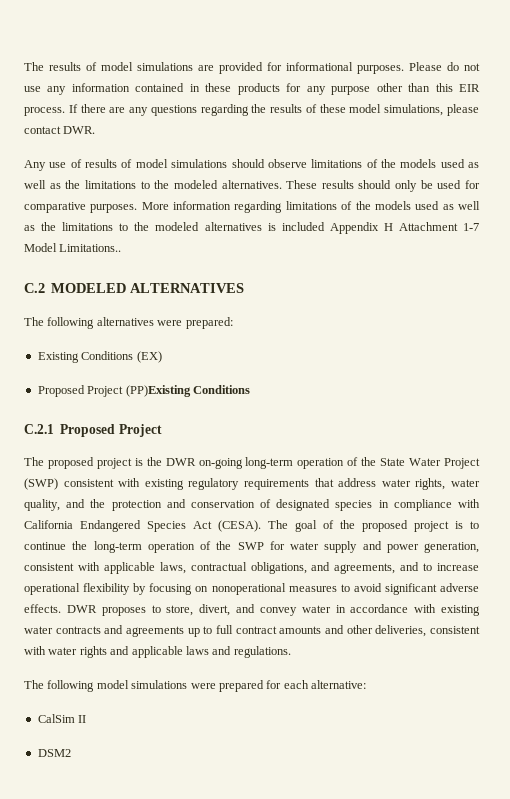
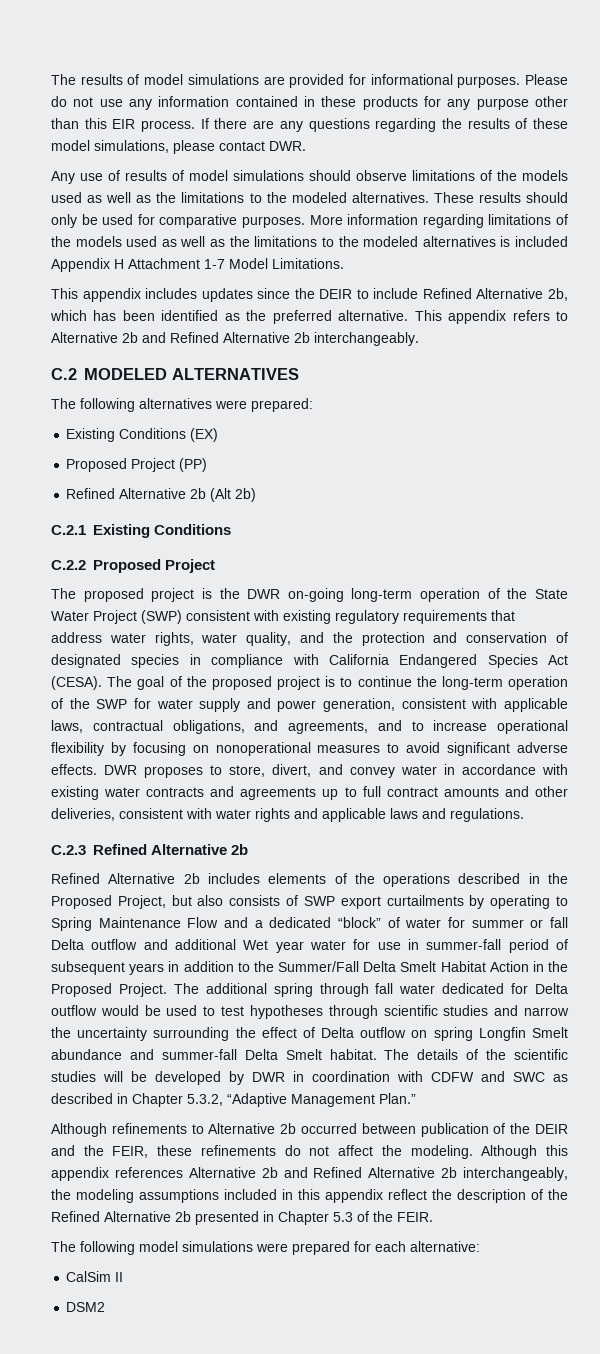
[59,244,122,252] Limitations.. -> [272,258,344,269] [51,288,568,302] [50,310,568,324] [51,332,419,346] Limitations. // This appendix includes updates since the DEIR to include Refined Alternative 2b, which has been identified as the preferred alternative. This appendix refers to Alternative 2b and Refined Alternative 2b interchangeably.
[125,385,191,397] (PP)Existing -> [179,458,208,472] [66,488,257,502] [51,524,150,538] (PP) // Refined Alternative 2b (Alt 2b) // C.2.1 Existing
[24,424,54,434] C.2.1 -> [51,560,86,570] C.2.2
(291, 652) none -> [51,844,249,855] [51,873,569,887] [51,895,568,909] [51,917,568,931] [51,939,568,953] [51,961,569,975] [51,983,568,997] [51,1005,569,1019] [51,1027,568,1041] [51,1049,568,1060] [51,1071,568,1085] [51,1093,416,1107] [51,1123,569,1137] [51,1145,569,1159] [51,1167,568,1181] [51,1189,568,1203] [51,1211,433,1225] // C.2.3 Refined Alternative 2b // Refined Alternative 2b includes elements of the operations described in the Proposed Project, but also consists of SWP export curtailments by operating to Spring Maintenance Flow and a dedicated “block” of water for summer or fall Delta outflow and additional Wet year water for use in summer-fall period of subsequent years in addition to the Summer/Fall Delta Smelt Habitat Action in the Proposed Project. The additional spring through fall water dedicated for Delta outflow would be used to test hypotheses through scientific studies and narrow the uncertainty surrounding the effect of Delta outflow on spring Longfin Smelt abundance and summer-fall Delta Smelt habitat. The details of the scientific studies will be developed by DWR in coordination with CDFW and SWC as described in Chapter 5.3.2, “Adaptive Management Plan.” // Although refinements to Alternative 2b occurred between publication of the DEIR and the FEIR, these refinements do not affect the modeling. Although this appendix references Alternative 2b and Refined Alternative 2b interchangeably, the modeling assumptions included in this appendix reflect the description of the Refined Alternative 2b presented in Chapter 5.3 of the FEIR.

